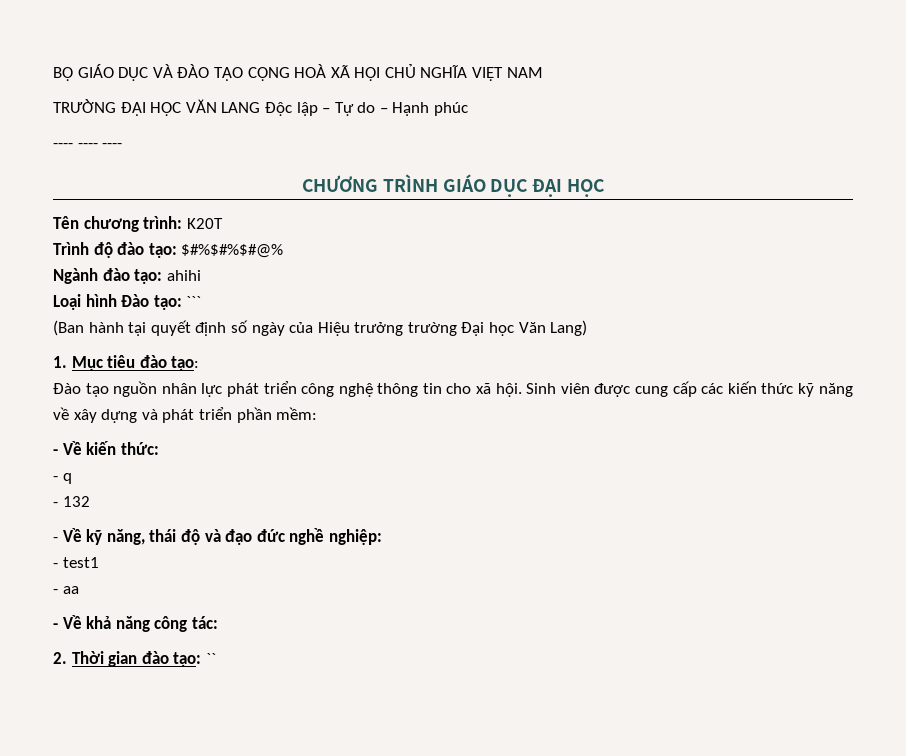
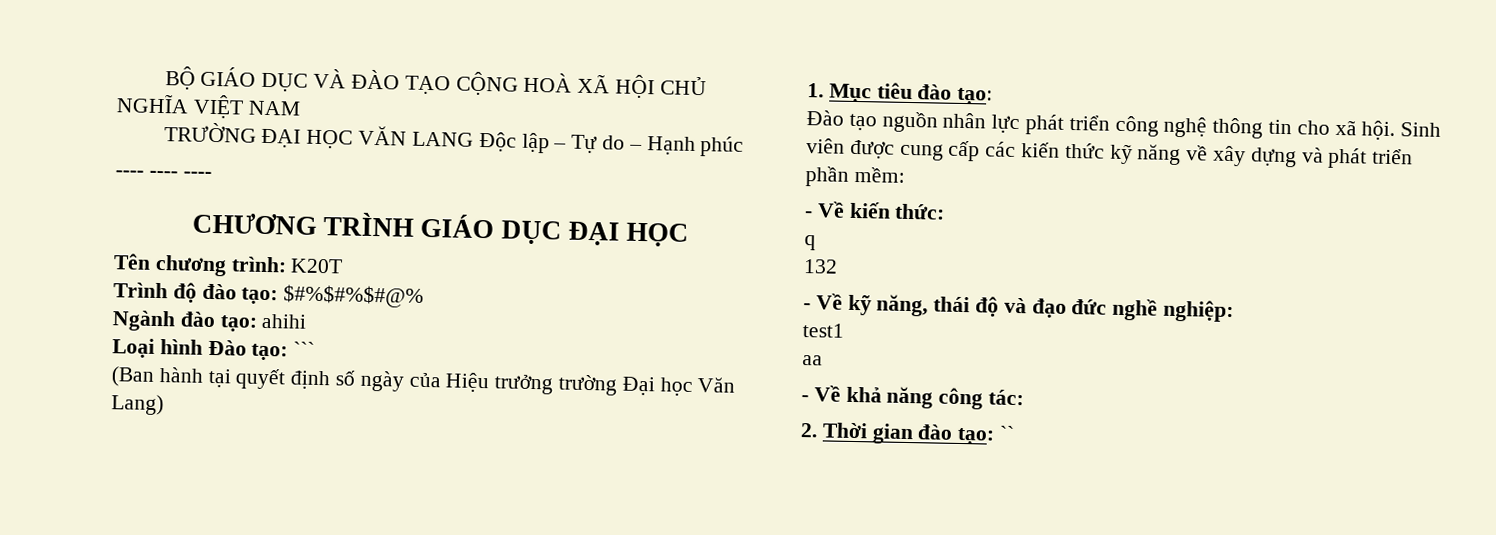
[53,476,58,481] - -> (946, 211) none
[53,502,58,507] - -> (816, 243) none
[53,563,58,568] - -> (1235, 311) none
[53,589,58,594] - -> (844, 330) none

